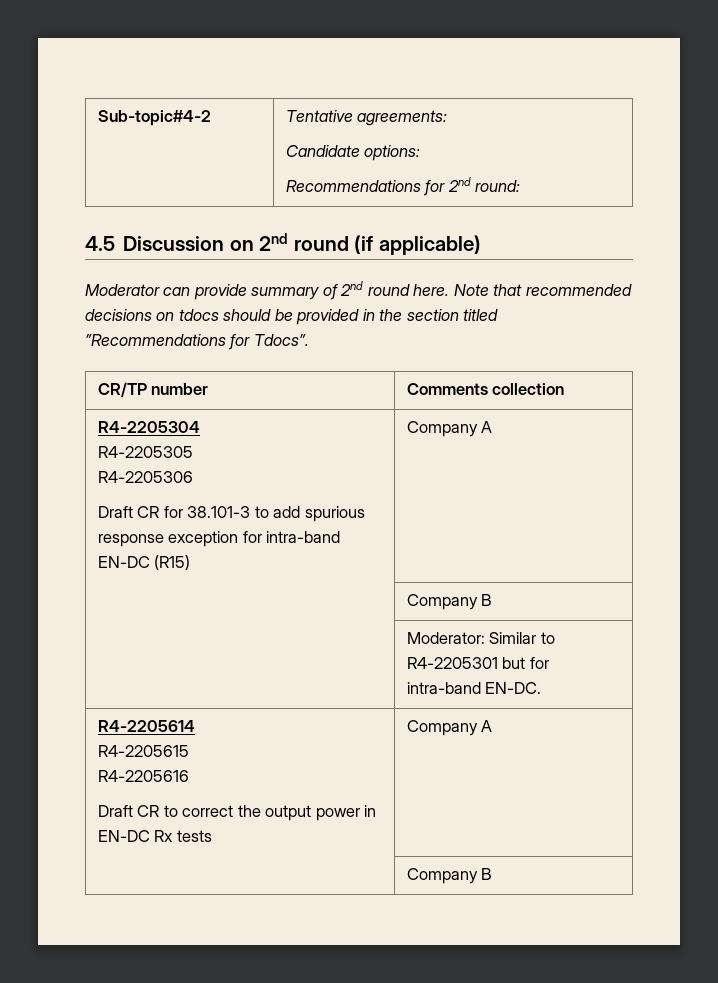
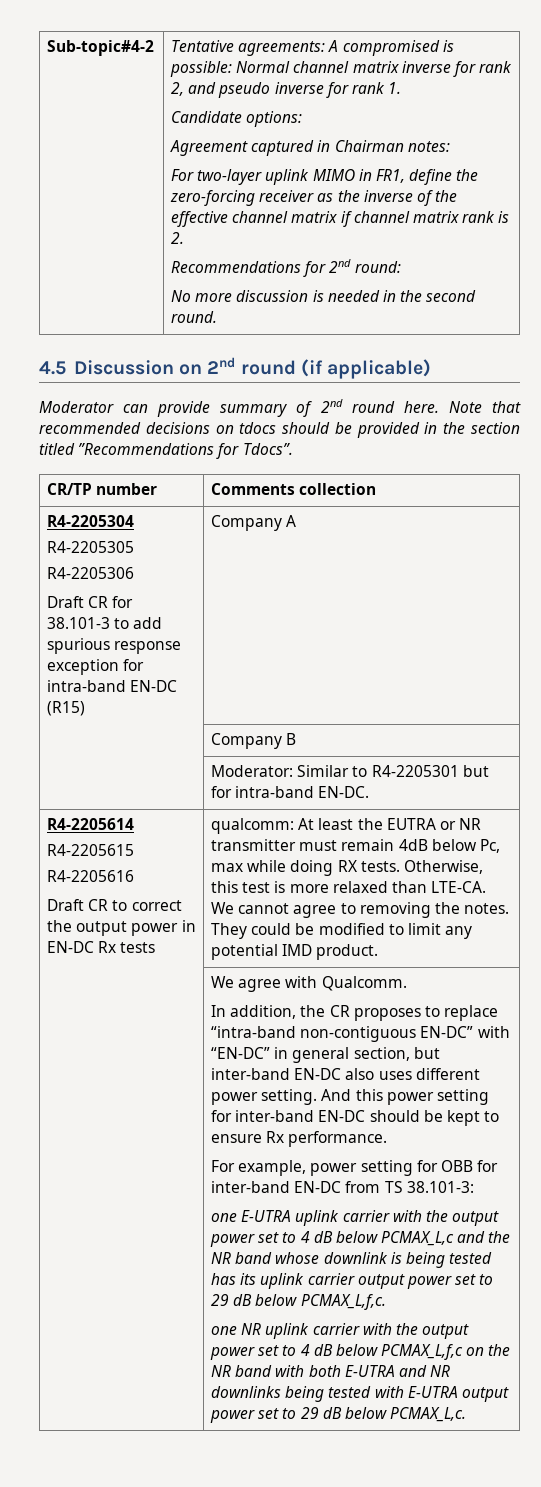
[285,145,421,161] [285,177,521,196] // Candidate options: // Recommendations for 2nd round: -> [328,40,454,56] [170,61,513,77] [171,82,402,98] [171,111,303,127] [170,140,450,156] [171,169,479,185] [170,190,458,206] [171,211,510,227] [171,232,185,244] [171,259,401,277] [171,290,477,302] [171,311,218,323] A compromised is possible: Normal channel matrix inverse for rank 2, and pseudo inverse for rank 1. // Candidate options: // Agreement captured in Chairman notes: // For two-layer uplink MIMO in FR1, define the zero-forcing receiver as the inverse of the effective channel matrix if channel matrix rank is 2. // Recommendations for 2nd round: // No more discussion is needed in the second round.
[406,720,493,736] [406,868,493,884] Company A // | Company B -> [211,818,482,834] [211,839,500,853] [211,860,483,876] [211,881,487,893] [211,902,510,918] [211,923,473,939] [211,944,379,960] [211,976,407,992] [211,1005,499,1021] [211,1026,510,1042] [211,1047,440,1063] [211,1068,480,1080] [211,1089,489,1105] [211,1110,500,1126] [211,1131,388,1147] [211,1160,499,1176] [211,1181,474,1193] [211,1210,500,1226] [210,1231,511,1247] [211,1252,493,1268] [211,1273,494,1289] [211,1294,386,1310] [211,1323,470,1339] [210,1344,511,1360] [211,1365,451,1377] [211,1386,509,1402] [210,1407,467,1423] qualcomm: At least the EUTRA or NR transmitter must remain 4dB below Pc, max while doing RX tests. Otherwise, this test is more relaxed than LTE-CA. We cannot agree to removing the notes. They could be modified to limit any potential IMD product. // | We agree with Qualcomm. // In addition, the CR proposes to replace “intra-band non-contiguous EN-DC” with “EN-DC” in general section, but inter-band EN-DC also uses different power setting. And this power setting for inter-band EN-DC should be kept to ensure Rx performance. // For example, power setting for OBB for inter-band EN-DC from TS 38.101-3: // one E-UTRA uplink carrier with the output power set to 4 dB below PCMAX_L,c and the NR band whose downlink is being tested has its uplink carrier output power set to 29 dB below PCMAX_L,f,c. // one NR uplink carrier with the output power set to 4 dB below PCMAX_L,f,c on the NR band with both E-UTRA and NR downlinks being tested with E-UTRA output power set to 29 dB below PCMAX_L,c.

